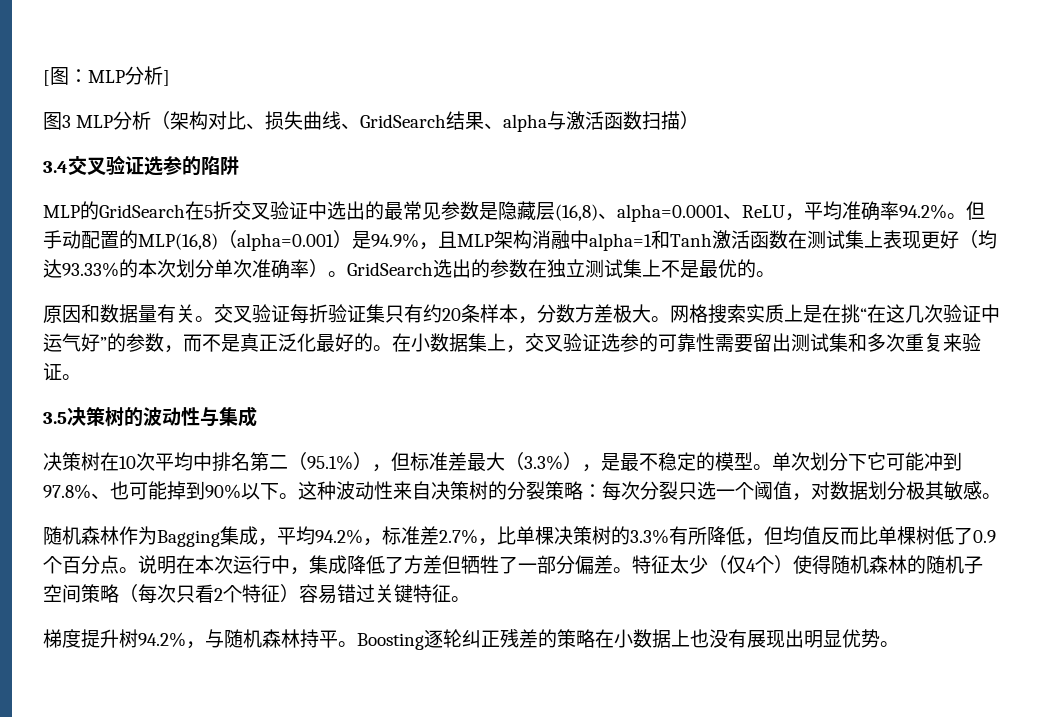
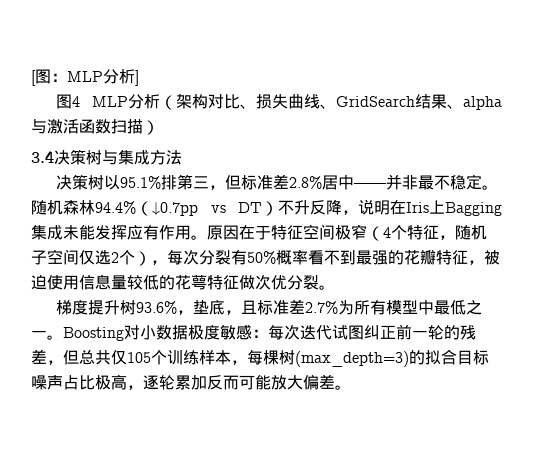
[62,115,71,128] 3 -> [71,96,80,107] 4
[68,155,239,176] [43,201,985,222] [43,230,997,251] [43,259,775,279] [43,304,1000,324] [43,333,981,353] [43,362,81,381] [43,407,200,427] 交叉验证选参的陷阱 // MLP的GridSearch在5折交叉验证中选出的最常见参数是隐藏层(16,8)、alpha=0.0001、ReLU，平均准确率94.2%。但手动配置的MLP(16,8)（alpha=0.001）是94.9%，且MLP架构消融中alpha=1和Tanh激活函数在测试集上表现更好（均达93.33%的本次划分单次准确率）。GridSearch选出的参数在独立测试集上不是最优的。 // 原因和数据量有关。交叉验证每折验证集只有约20条样本，分数方差极大。网格搜索实质上是在挑“在这几次验证中运气好”的参数，而不是真正泛化最好的。在小数据集上，交叉验证选参的可靠性需要留出测试集和多次重复来验证。 // 3.5决策树的波动性 -> [54,149,102,165] 决策树
[43,452,962,472] [43,481,1001,501] [43,526,996,547] [43,555,983,575] [43,584,470,604] [43,629,880,650] // 决策树在10次平均中排名第二（95.1%），但标准差最大（3.3%），是最不稳定的模型。单次划分下它可能冲到97.8%、也可能掉到90%以下。这种波动性来自决策树的分裂策略：每次分裂只选一个阈值，对数据划分极其敏感。 // 随机森林作为Bagging集成，平均94.2%，标准差2.7%，比单棵决策树的3.3%有所降低，但均值反而比单棵树低了0.9个百分点。说明在本次运行中，集成降低了方差但牺牲了一部分偏差。特征太少（仅4个）使得随机森林的随机子空间策略（每次只看2个特征）容易错过关键特征。 // 梯度提升树94.2%，与随机森林持平。Boosting逐轮纠正残差的策略在小数据上也没有展现出明显优势 -> [150,150,182,165] [55,174,498,190] [31,199,502,216] [31,224,487,241] [31,249,500,266] [31,274,335,290] [55,299,482,315] [31,324,476,341] [31,349,489,367] [31,374,335,390] 方法 // 决策树以95.1%排第三，但标准差2.8%居中——并非最不稳定。随机森林94.4%（↓0.7pp vs DT）不升反降，说明在Iris上Bagging集成未能发挥应有作用。原因在于特征空间极窄（4个特征，随机子空间仅选2个），每次分裂有50%概率看不到最强的花瓣特征，被迫使用信息量较低的花萼特征做次优分裂。 // 梯度提升树93.6%，垫底，且标准差2.7%为所有模型中最低之一。Boosting对小数据极度敏感：每次迭代试图纠正前一轮的残差，但总共仅105个训练样本，每棵树(max_depth=3)的拟合目标噪声占比极高，逐轮累加反而可能放大偏差

